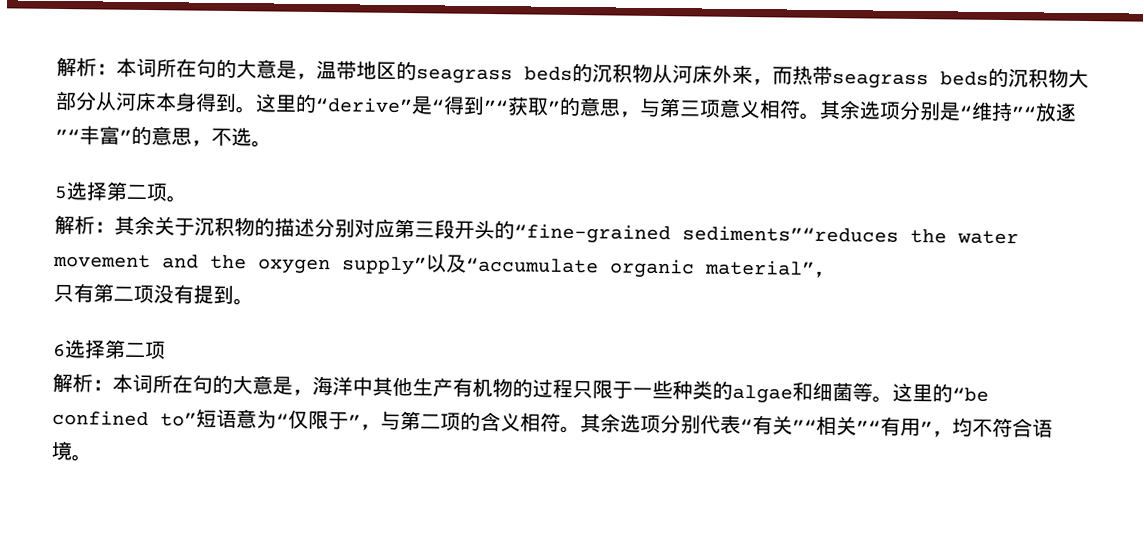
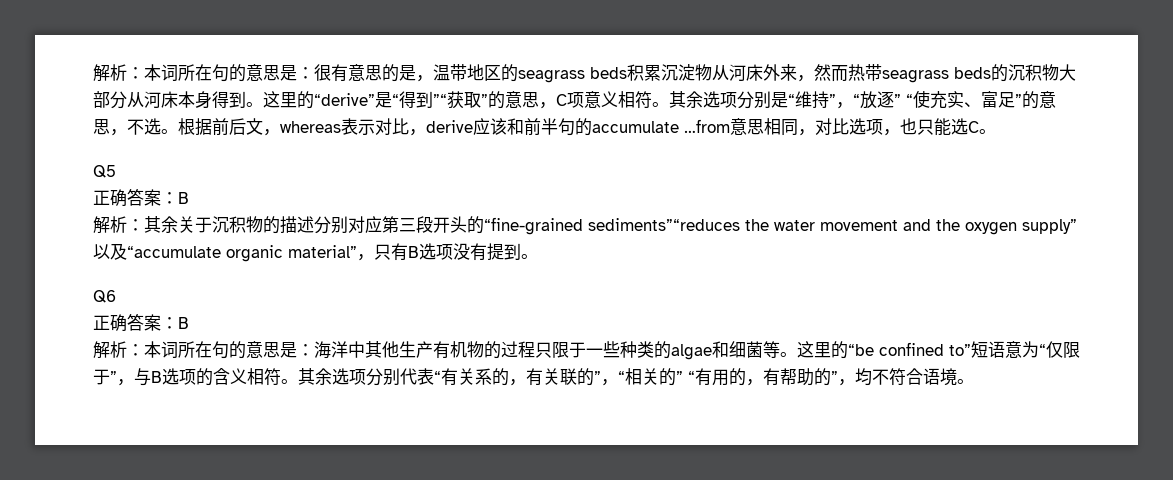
[56,56,277,79] 解析：本词所在句的大意 -> [93,64,399,82] 解析：本词所在句的意思是：很有意思的
[572,62,633,83] 的沉积 -> [627,64,695,81] 积累沉淀
(773, 82) none -> [814,64,831,81] 然
[639,97,701,118] 与第三 -> [556,94,567,106] C
[1011,102,1077,122] [55,125,120,146] ”“放逐”“丰富 -> [829,90,1015,109] ”，“放逐” “使充实、富足
[54,181,187,203] // 5选择第二项。 -> [178,118,996,136] [93,165,116,178] [93,188,189,207] 根据前后文，whereas表示对比，derive应该和前半句的accumulate …from意思相同，对比选项，也只能选C。 // Q5 // 正确答案：B
[53,283,134,303] // 只有第二 -> [374,243,436,261] 只有B选
[53,339,166,360] [52,372,313,396] 6选择第二项 // 解析：本词所在句的大意是， -> [93,290,116,303] [93,313,189,332] [93,341,314,359] Q6 // 正确答案：B // 解析：本词所在句的意思是：
[400,411,441,431] 第二 -> [151,368,179,385] B选
[792,415,921,437] ”“相关”“有用 -> [475,368,831,386] 系的，有关联的”，“相关的” “有用的，有帮助的

